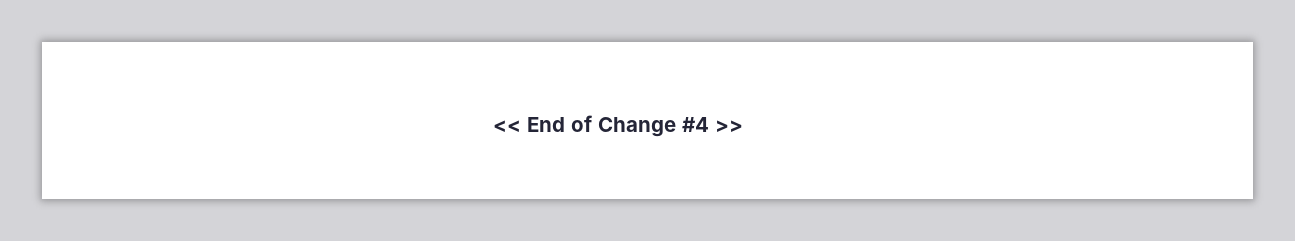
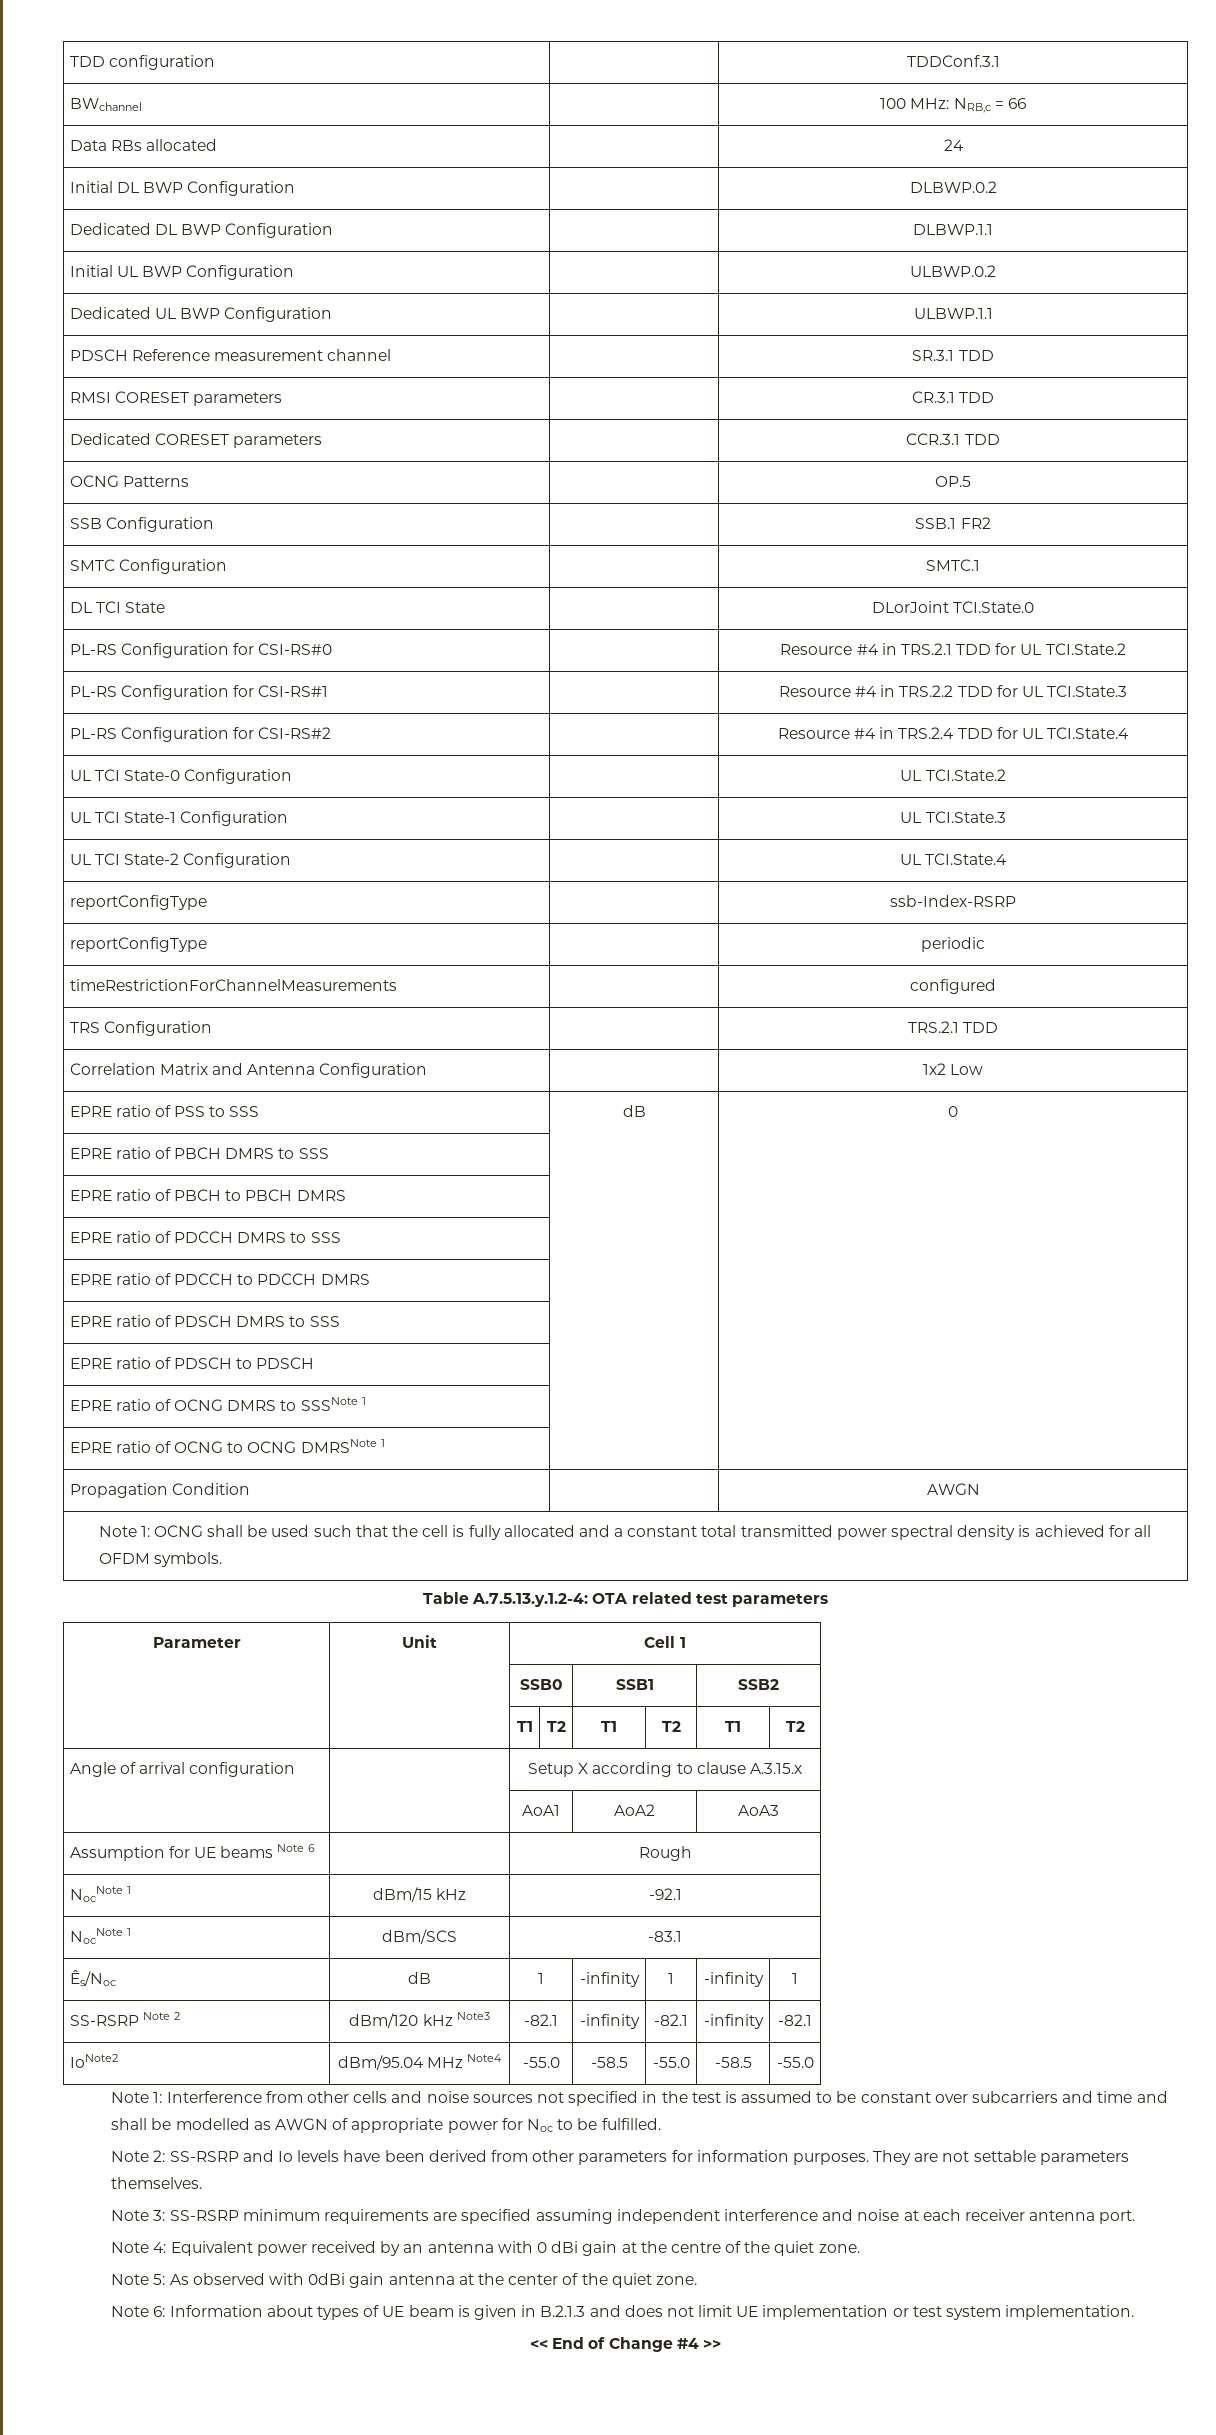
(492, 126) none -> [69,55,215,70] [906,55,1000,67] [69,98,142,111] [880,98,1026,113] [69,139,217,151] [943,139,964,151] [69,181,296,196] [909,181,997,193] [69,223,334,238] [913,224,993,235] [69,265,295,280] [910,265,996,277] [69,307,333,322] [913,308,993,319] [69,349,392,361] [912,350,994,361] [69,391,282,406] [911,391,995,403] [69,433,322,448] [906,433,1000,445] [69,475,189,487] [935,476,971,487] [69,517,214,532] [915,517,991,529] [69,559,227,574] [926,559,980,571] [69,601,165,613] [871,601,1035,613] [69,643,333,658] [780,643,1126,655] [69,685,329,700] [778,685,1128,697] [69,727,332,742] [777,727,1130,739] [69,769,293,784] [900,769,1006,781] [69,811,289,826] [900,811,1006,823] [69,853,292,868] [899,853,1008,865] [69,895,207,910] [890,895,1016,907] [69,937,207,952] [921,937,985,952] [69,979,397,991] [910,979,996,994] [69,1021,212,1036] [907,1021,999,1033] [69,1063,428,1078] [922,1063,984,1075] [69,1105,260,1117] [622,1105,646,1117] [948,1106,958,1117] [69,1147,329,1159] [69,1189,346,1201] [69,1231,341,1243] [69,1273,370,1285] [69,1315,340,1327] [69,1357,315,1369] [69,1397,366,1411] [69,1439,385,1453] [69,1483,250,1498] [926,1483,980,1495] [98,1525,1151,1540] [98,1552,222,1567] [423,1592,828,1607] [152,1637,241,1648] [402,1635,437,1648] [644,1636,686,1648] [519,1679,563,1690] [615,1679,654,1690] [738,1679,779,1690] [516,1721,533,1732] [546,1721,566,1732] [601,1721,617,1732] [661,1721,681,1732] [725,1721,741,1732] [785,1721,805,1732] [69,1762,296,1777] [528,1762,802,1777] [522,1805,560,1816] [614,1804,655,1816] [738,1805,779,1816] [69,1844,316,1861] [638,1846,692,1861] [69,1886,131,1902] [372,1887,467,1902] [648,1888,682,1900] [69,1928,131,1944] [382,1929,457,1944] [648,1931,682,1942] [69,1970,116,1986] [408,1972,431,1984] [538,1973,544,1984] [579,1972,640,1987] [668,1973,674,1984] [703,1972,764,1987] [792,1973,798,1984] [69,2012,180,2026] [349,2012,490,2028] [524,2014,558,2026] [579,2014,640,2029] [654,2014,688,2026] [703,2014,764,2029] [778,2014,812,2026] [69,2054,118,2068] [337,2054,503,2070] [522,2057,560,2068] [590,2057,628,2068] [652,2057,690,2068] [714,2057,752,2068] [776,2057,814,2068] [111,2091,1168,2106] [111,2118,661,2133] [111,2150,1129,2165] [111,2177,203,2189] [111,2209,1136,2224] [111,2241,860,2256] [111,2273,697,2288] [111,2305,1135,2320] TDD configuration | | TDDConf.3.1 // BWchannel | | 100 MHz: NRB,c = 66 // Data RBs allocated | | 24 // Initial DL BWP Configuration | | DLBWP.0.2 // Dedicated DL BWP Configuration | | DLBWP.1.1 // Initial UL BWP Configuration | | ULBWP.0.2 // Dedicated UL BWP Configuration | | ULBWP.1.1 // PDSCH Reference measurement channel | | SR.3.1 TDD // RMSI CORESET parameters | | CR.3.1 TDD // Dedicated CORESET parameters | | CCR.3.1 TDD // OCNG Patterns | | OP.5 // SSB Configuration | | SSB.1 FR2 // SMTC Configuration | | SMTC.1 // DL TCI State | | DLorJoint TCI.State.0 // PL-RS Configuration for CSI-RS#0 | | Resource #4 in TRS.2.1 TDD for UL TCI.State.2 // PL-RS Configuration for CSI-RS#1 | | Resource #4 in TRS.2.2 TDD for UL TCI.State.3 // PL-RS Configuration for CSI-RS#2 | | Resource #4 in TRS.2.4 TDD for UL TCI.State.4 // UL TCI State-0 Configuration | | UL TCI.State.2 // UL TCI State-1 Configuration | | UL TCI.State.3 // UL TCI State-2 Configuration | | UL TCI.State.4 // reportConfigType | | ssb-Index-RSRP // reportConfigType | | periodic // timeRestrictionForChannelMeasurements | | configured // TRS Configuration | | TRS.2.1 TDD // Correlation Matrix and Antenna Configuration | | 1x2 Low // EPRE ratio of PSS to SSS | dB | 0 // EPRE ratio of PBCH DMRS to SSS | | // EPRE ratio of PBCH to PBCH DMRS | | // EPRE ratio of PDCCH DMRS to SSS | | // EPRE ratio of PDCCH to PDCCH DMRS | | // EPRE ratio of PDSCH DMRS to SSS | | // EPRE ratio of PDSCH to PDSCH | | // EPRE ratio of OCNG DMRS to SSSNote 1 | | // EPRE ratio of OCNG to OCNG DMRSNote 1 | | // Propagation Condition | | AWGN // Note 1: OCNG shall be used such that the cell is fully allocated and a constant total transmitted power spectral density is achieved for all OFDM symbols. // Table A.7.5.13.y.1.2-4: OTA related test parameters // Parameter | Unit | Cell 1 // | | SSB0 | SSB1 | SSB2 // | | T1 | T2 | T1 | T2 | T1 | T2 // Angle of arrival configuration | | Setup X according to clause A.3.15.x // | | AoA1 | AoA2 | AoA3 // Assumption for UE beams Note 6 | | Rough // NocNote 1 | dBm/15 kHz | -92.1 // NocNote 1 | dBm/SCS | -83.1 // Ês/Noc | dB | 1 | -infinity | 1 | -infinity | 1 // SS-RSRP Note 2 | dBm/120 kHz Note3 | -82.1 | -infinity | -82.1 | -infinity | -82.1 // IoNote2 | dBm/95.04 MHz Note4 | -55.0 | -58.5 | -55.0 | -58.5 | -55.0 // Note 1: Interference from other cells and noise sources not specified in the test is assumed to be constant over subcarriers and time and shall be modelled as AWGN of appropriate power for Noc to be fulfilled. // Note 2: SS-RSRP and Io levels have been derived from other parameters for information purposes. They are not settable parameters themselves. // Note 3: SS-RSRP minimum requirements are specified assuming independent interference and noise at each receiver antenna port. // Note 4: Equivalent power received by an antenna with 0 dBi gain at the centre of the quiet zone. // Note 5: As observed with 0dBi gain antenna at the center of the quiet zone. // Note 6: Information about types of UE beam is given in B.2.1.3 and does not limit UE implementation or test system implementation. //

